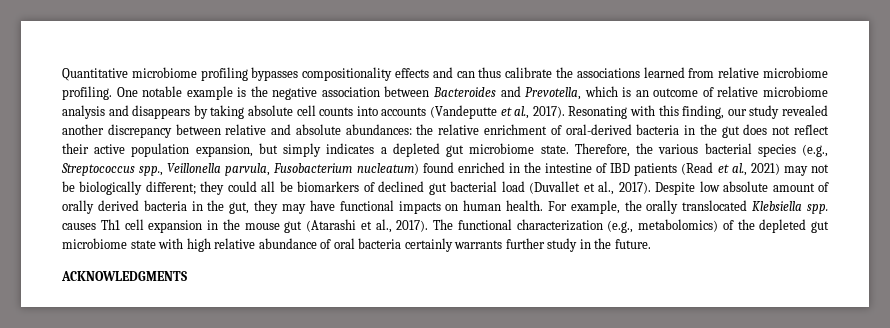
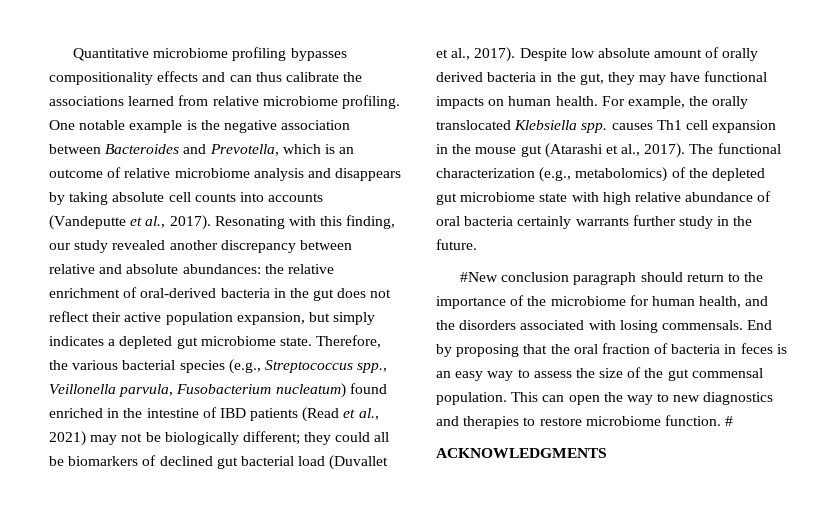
(651, 244) none -> [459,272,764,285] [436,295,769,309] [436,320,773,333] [436,343,787,357] [436,367,763,381] [436,392,774,405] [436,415,734,429] // #New conclusion paragraph should return to the importance of the microbiome for human health, and the disorders associated with losing commensals. End by proposing that the oral fraction of bacteria in feces is an easy way to assess the size of the gut commensal population. This can open the way to new diagnostics and therapies to restore microbiome function. #

